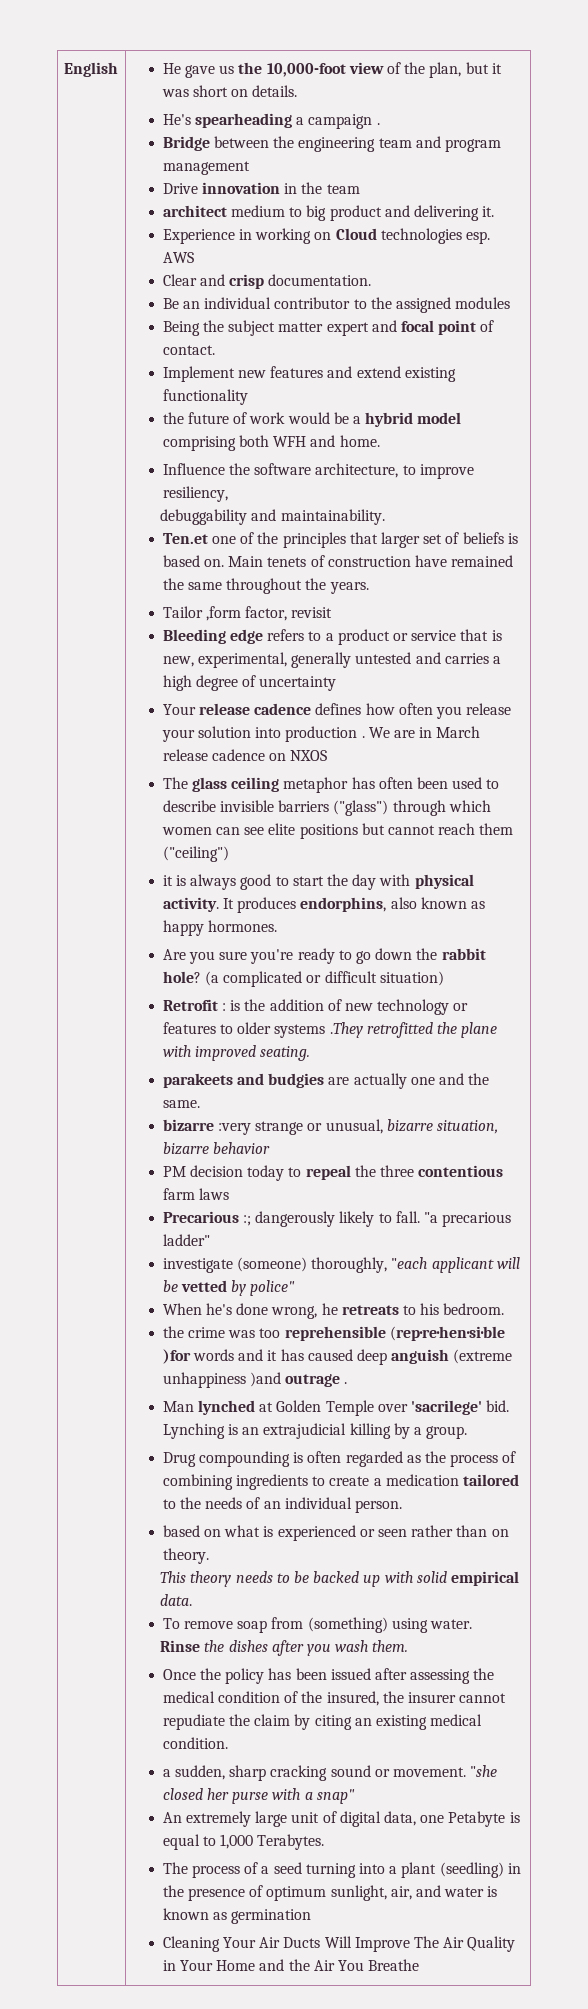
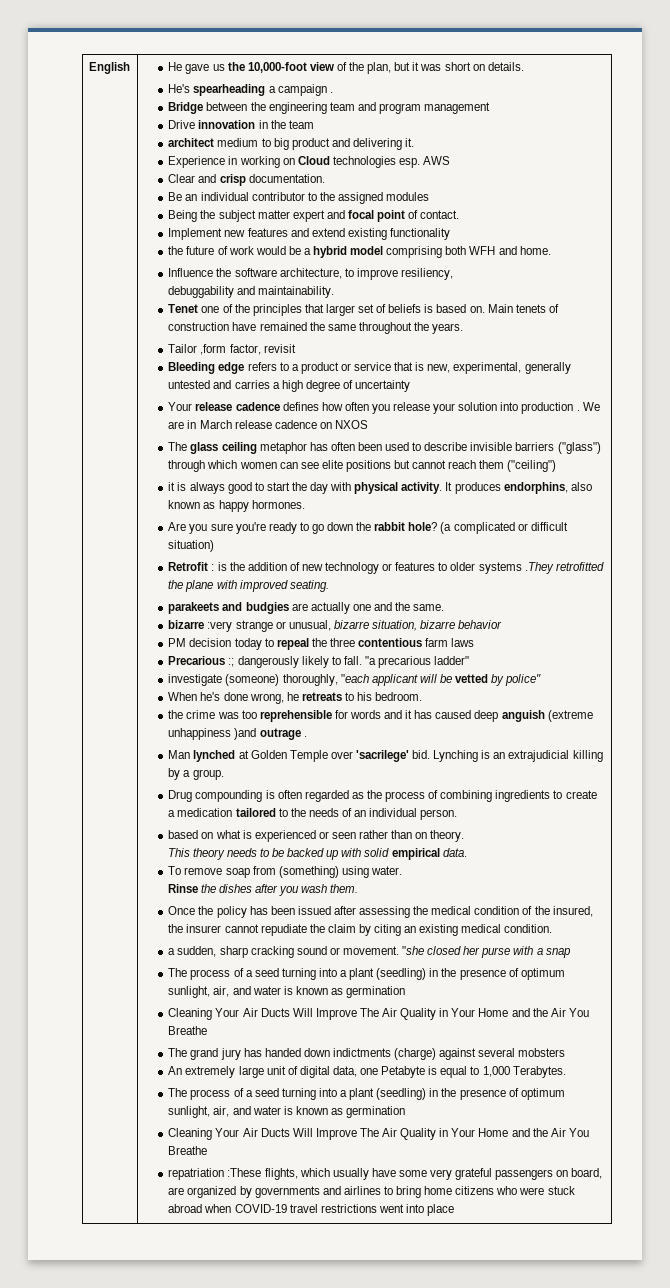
[162,533,208,544] Ten.et -> [168,304,199,313] Tenet
[389,1326,505,1341] [162,1349,191,1364] (rep·re·hen·si·ble )for -> [334,710,348,719] for
[316,1789,355,1804] snap" -> [545,948,571,958] [168,968,565,980] [168,986,406,998] [168,1008,589,1020] [168,1026,208,1035] [168,1048,566,1060] snap // The process of a seed turning into a plant (seedling) in the presence of optimum sunlight, air, and water is known as germination // Cleaning Your Air Ducts Will Improve The Air Quality in Your Home and the Air You Breathe // The grand jury has handed down indictments (charge) against several mobsters
(420, 1965) none -> [168,1168,603,1180] [168,1186,575,1198] [168,1204,455,1216] // repatriation :These flights, which usually have some very grateful passengers on board, are organized by governments and airlines to bring home citizens who were stuck abroad when COVID-19 travel restrictions went into place

